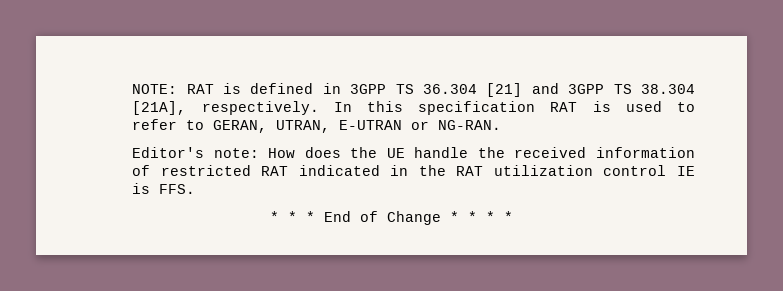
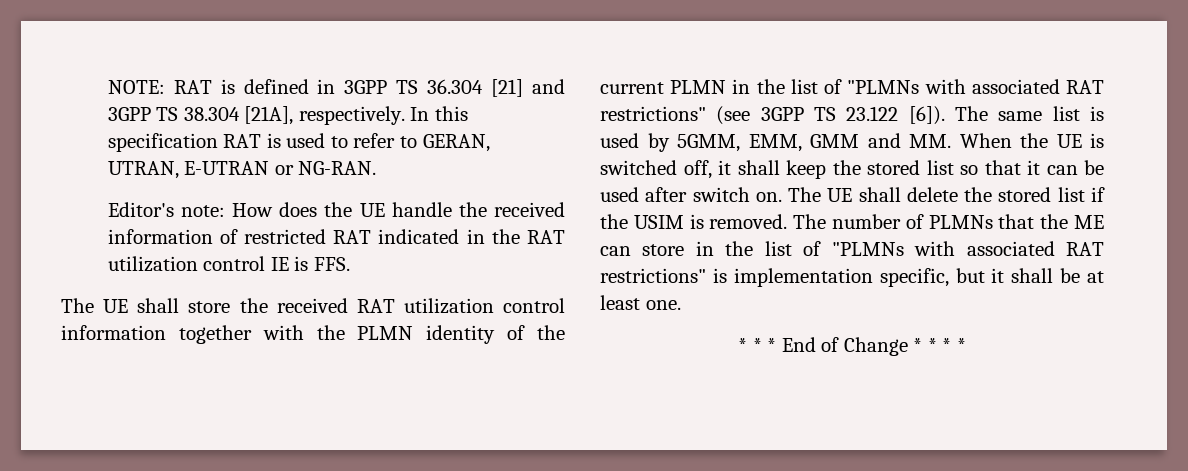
(196, 189) none -> [61,298,565,314] [61,325,565,344] [600,79,1104,94] [600,106,1104,125] [600,133,1104,152] [600,160,1104,179] [600,187,1105,202] [600,214,1104,229] [600,241,1104,256] [600,268,1104,287] [600,295,681,310] // The UE shall store the received RAT utilization control information together with the PLMN identity of the current PLMN in the list of "PLMNs with associated RAT restrictions" (see 3GPP TS 23.122 [6]). The same list is used by 5GMM, EMM, GMM and MM. When the UE is switched off, it shall keep the stored list so that it can be used after switch on. The UE shall delete the stored list if the USIM is removed. The number of PLMNs that the ME can store in the list of "PLMNs with associated RAT restrictions" is implementation specific, but it shall be at least one.

